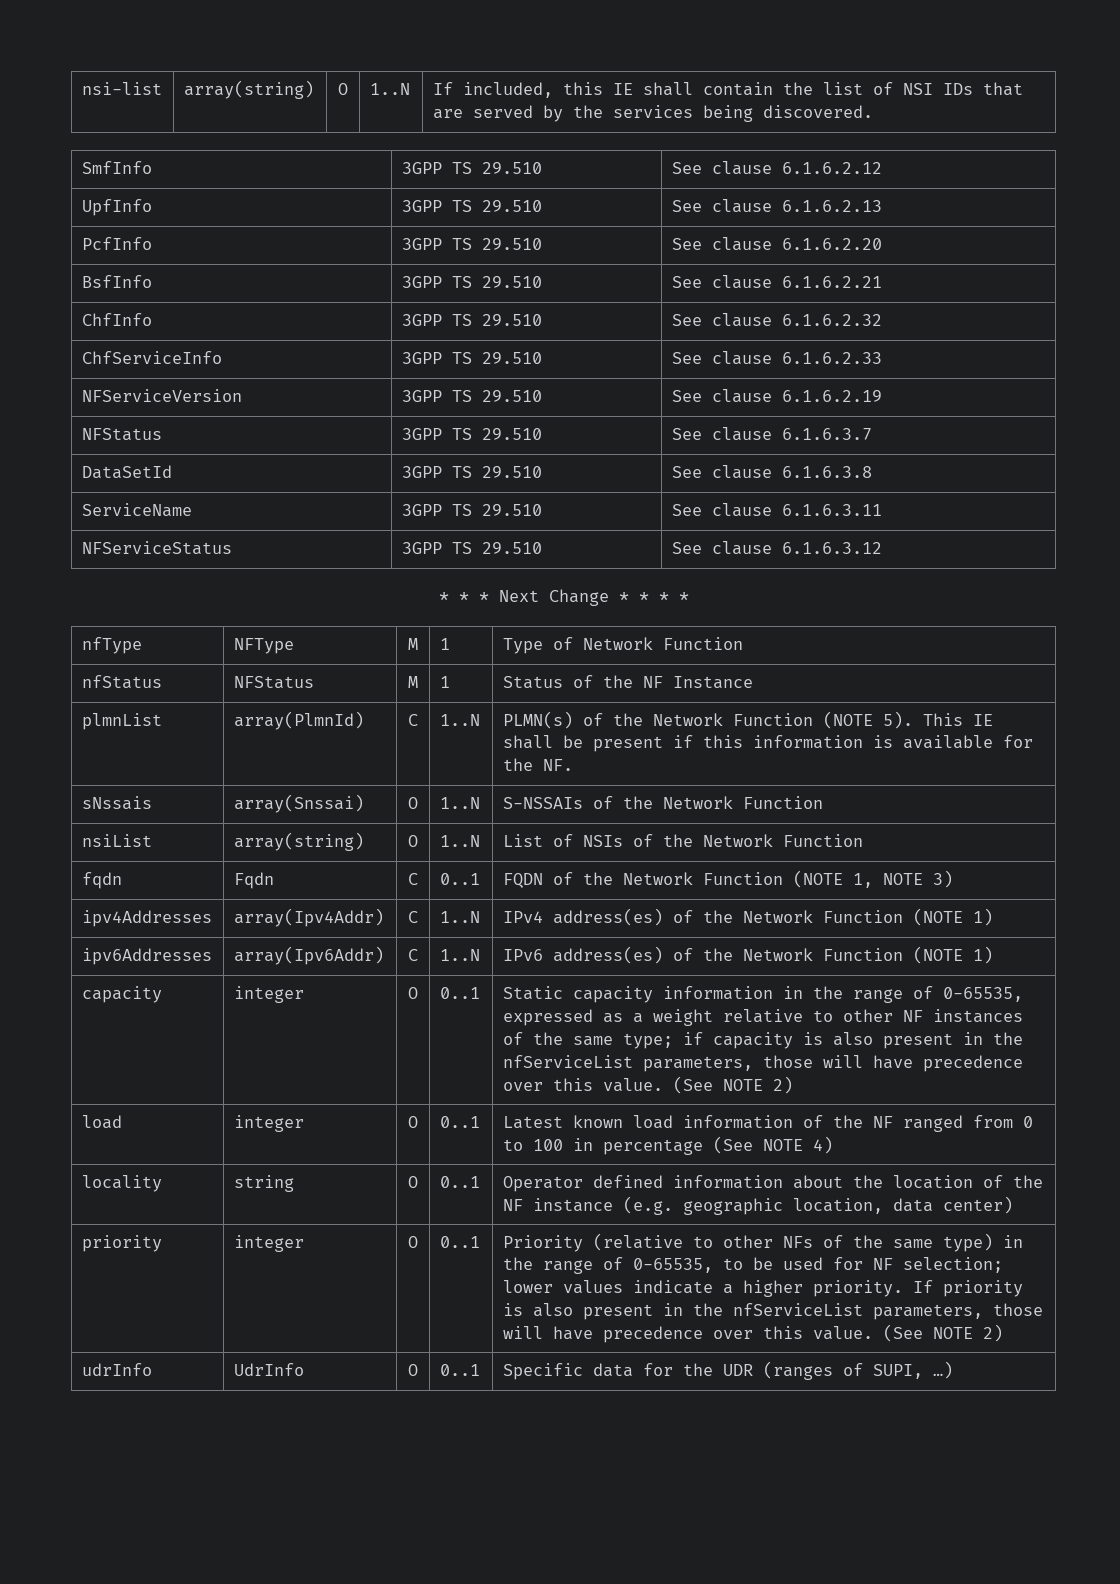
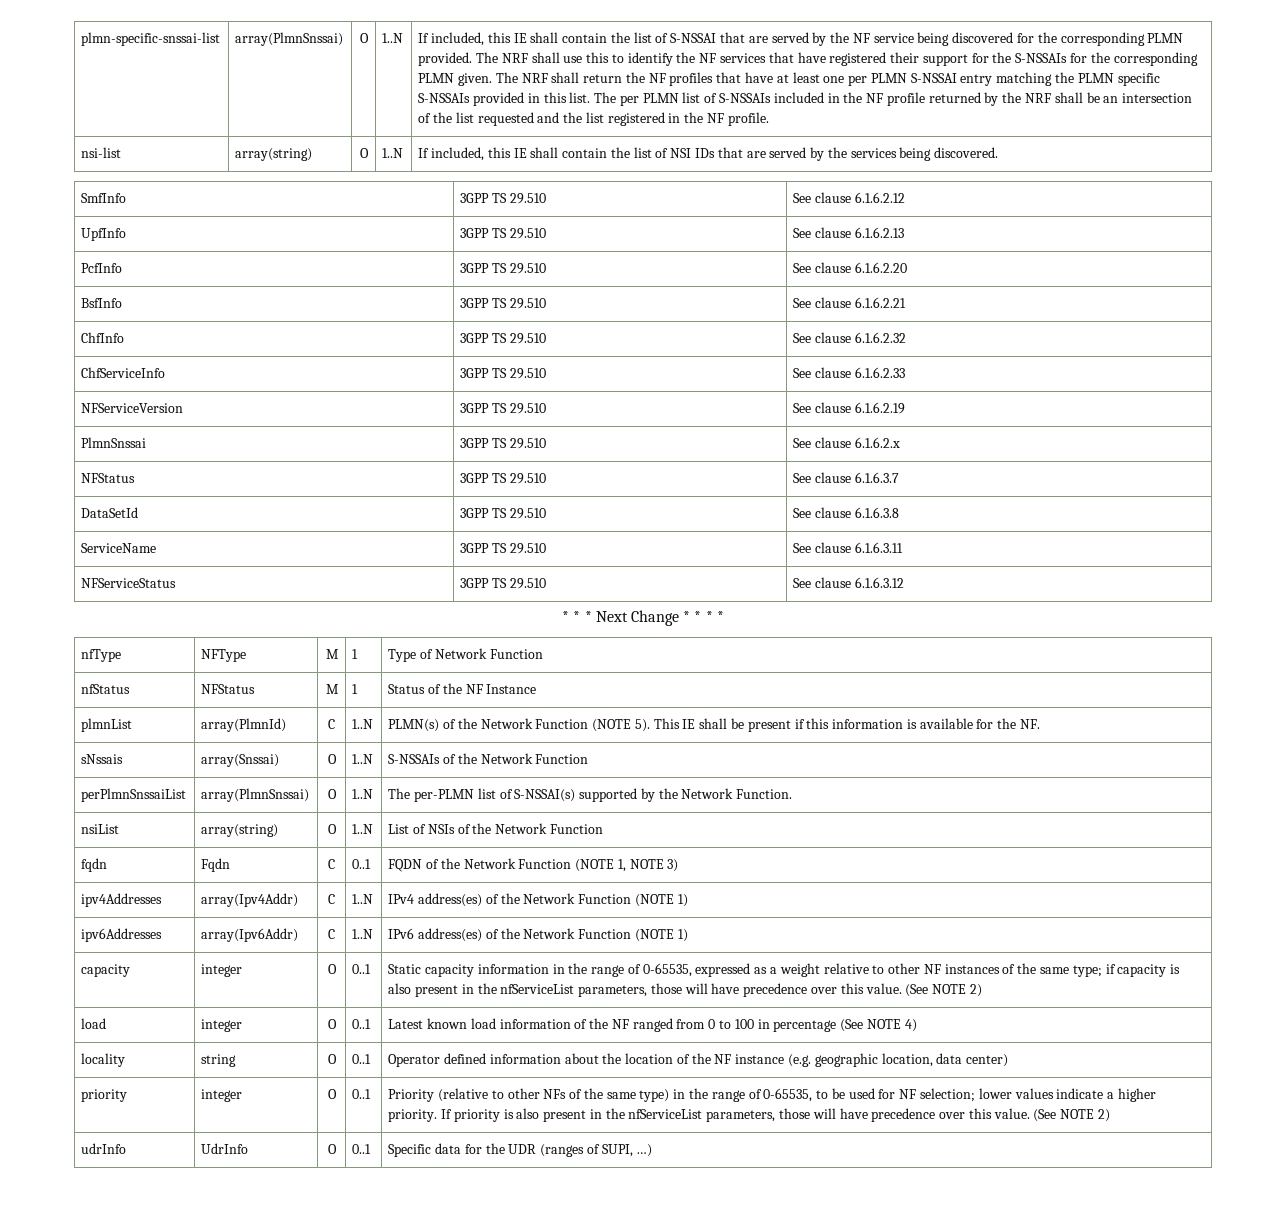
(81, 88) none -> [81,32,221,46] [235,32,344,46] [359,33,369,43] [382,33,404,43] [418,32,1184,46] [418,52,1198,66] [418,72,1160,86] [418,92,1193,106] [418,112,769,126] plmn-specific-snssai-list | array(PlmnSnssai) | O | 1..N | If included, this IE shall contain the list of S-NSSAI that are served by the NF service being discovered for the corresponding PLMN provided. The NRF shall use this to identify the NF services that have registered their support for the S-NSSAIs for the corresponding PLMN given. The NRF shall return the NF profiles that have at least one per PLMN S-NSSAI entry matching the PLMN specific S-NSSAIs provided in this list. The per PLMN list of S-NSSAIs included in the NF profile returned by the NRF shall be an intersection of the list requested and the list registered in the NF profile. //
(882, 396) none -> [81,437,147,448] [460,438,546,449] [793,437,900,448] // PlmnSnssai | 3GPP TS 29.510 | See clause 6.1.6.2.x
(823, 802) none -> [81,788,187,802] [201,788,310,802] [327,789,337,799] [352,789,374,799] [388,788,793,802] // perPlmnSnssaiList | array(PlmnSnssai) | O | 1..N | The per-PLMN list of S-NSSAI(s) supported by the Network Function.

